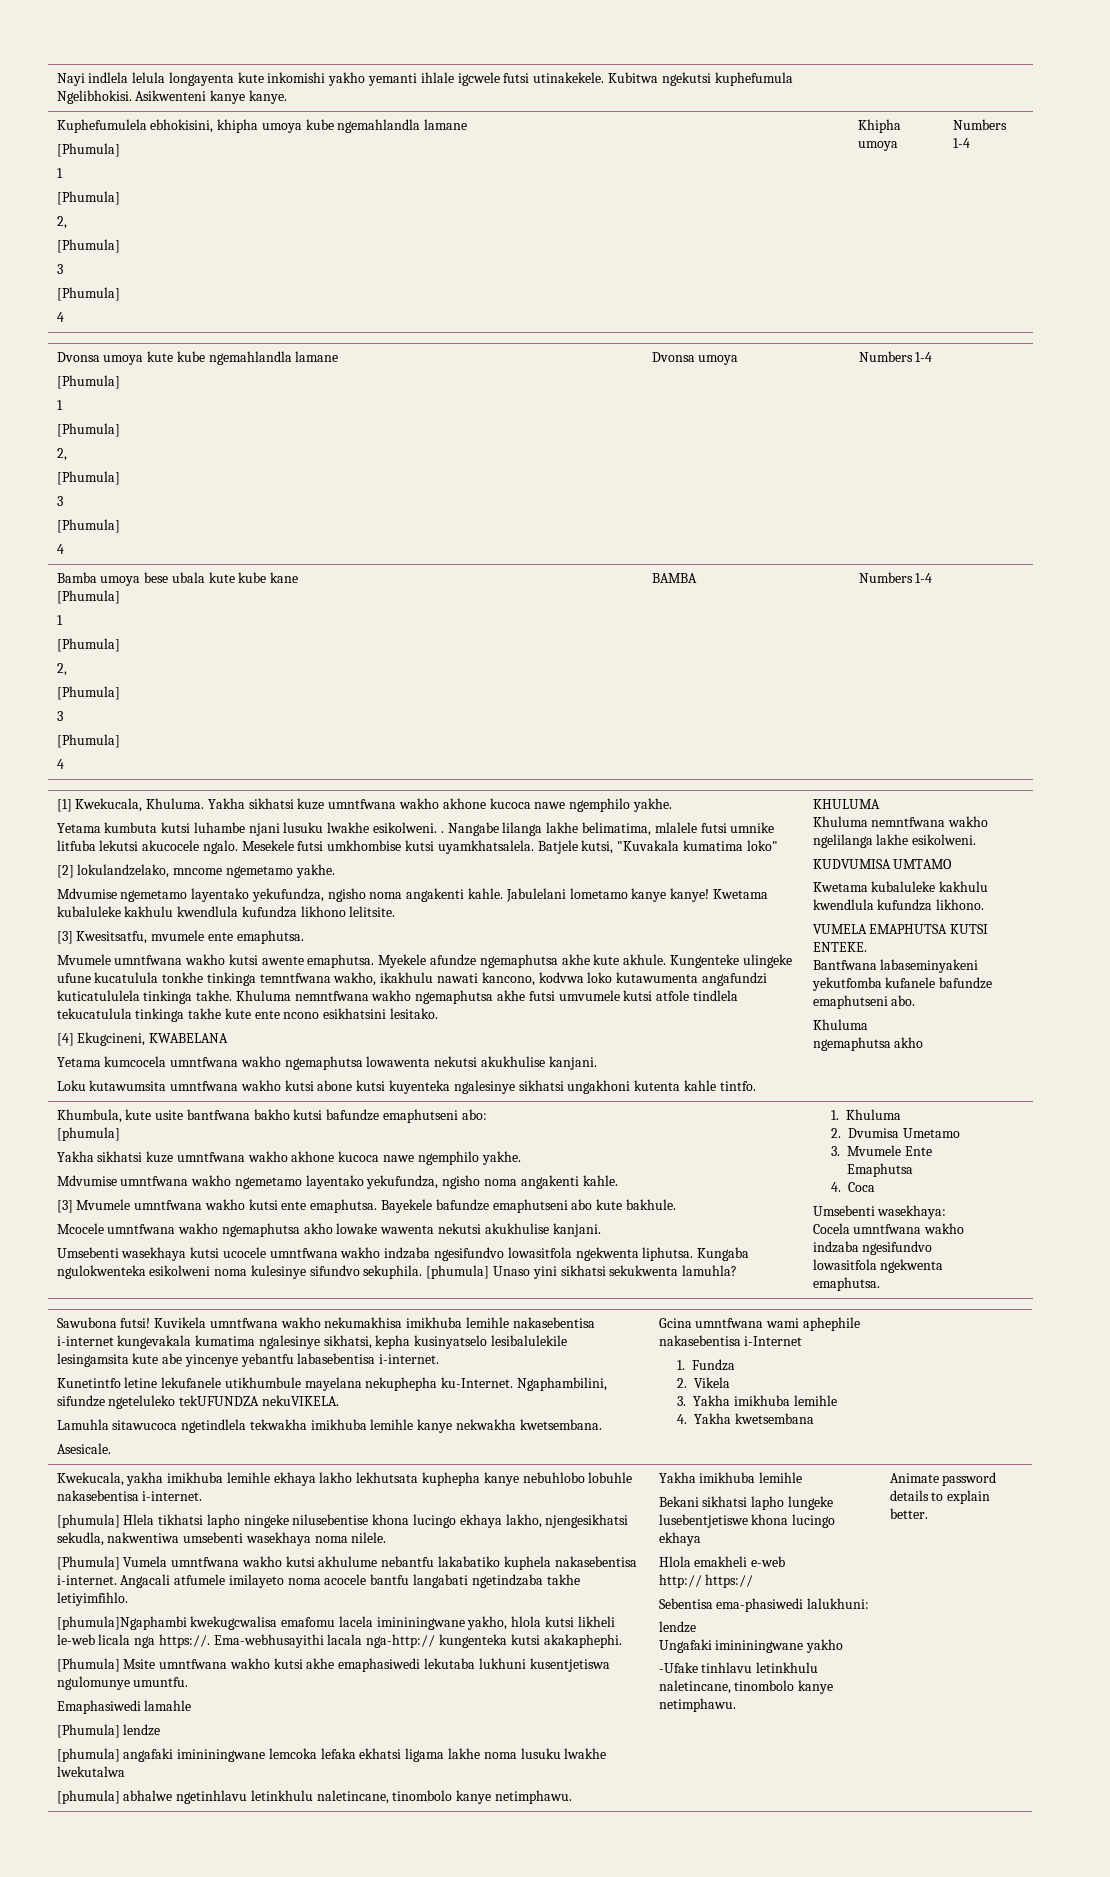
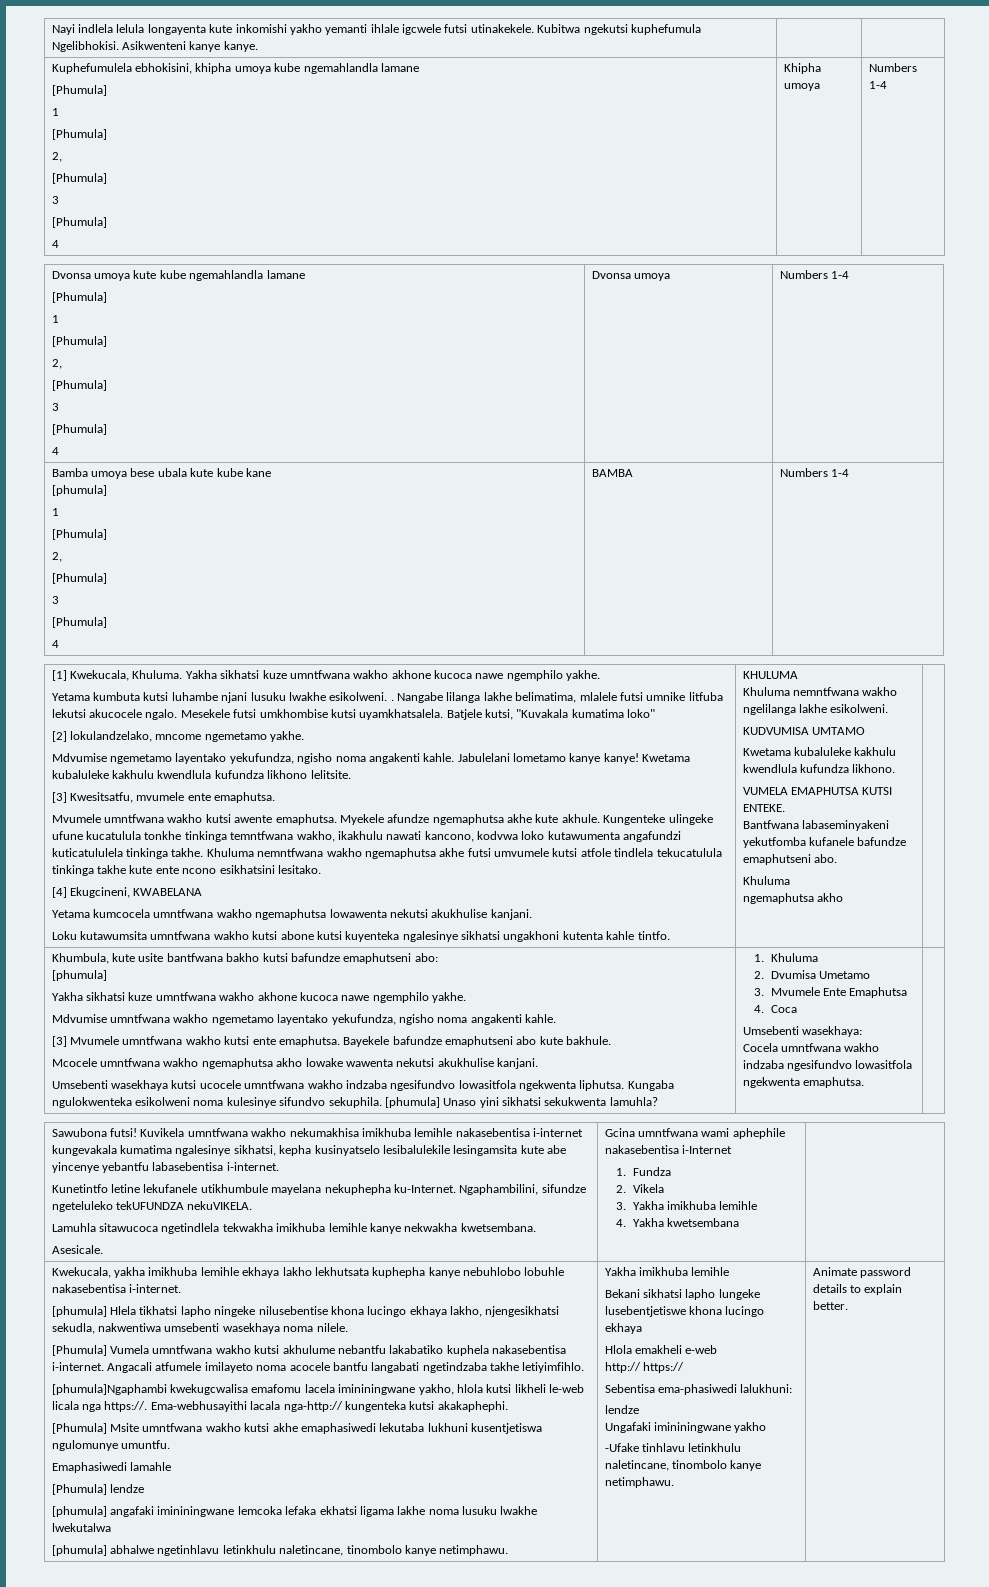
[56,590,120,604] [Phumula] -> [51,485,107,496] [phumula]

